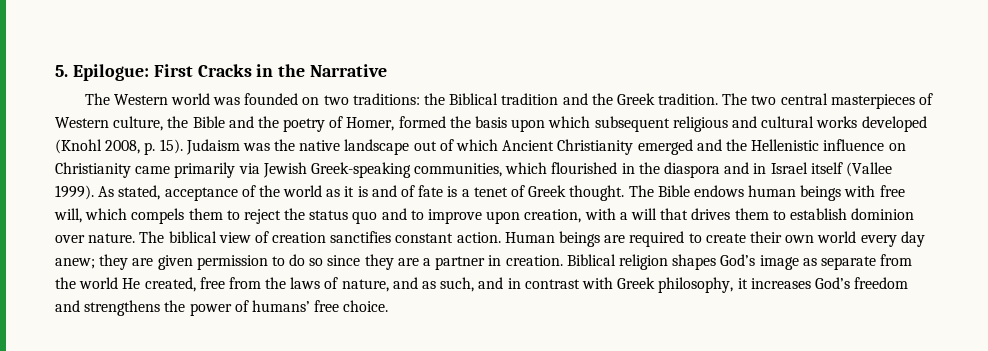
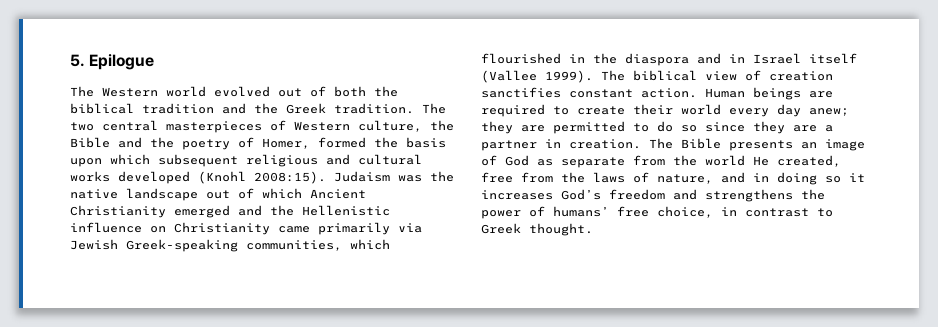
[72,64,388,81] [84,93,499,105] Epilogue: First Cracks in the Narrative // The Western world was founded on two traditions: the Biblical -> [89,54,155,70] [70,86,398,97] [70,103,134,114] Epilogue // The Western world evolved out of both the biblical
[105,139,183,155] 2008, p. 15). -> [254,171,326,184] 2008:15).
[98,185,905,201] [54,208,915,224] [55,233,136,243] As stated, acceptance of the world as it is and of fate is a tenet of Greek thought. The Bible endows human beings with free will, which compels them to reject the status quo and to improve upon creation, with a will that drives them to establish dominion over nature. -> (593, 76) none
[785,235,815,243] own -> (673, 109) none
[157,255,268,270] given permission -> [553,121,625,134] permitted
[566,254,799,270] Biblical religion shapes God’s image -> [649,138,865,151] [481,155,529,166] The Bible presents an image of God
[422,277,734,293] as such, and in contrast with Greek philosophy, -> [753,172,841,185] in doing so
[343,300,389,312] choice. -> [657,206,833,218] [481,223,593,236] choice, in contrast to Greek thought.

